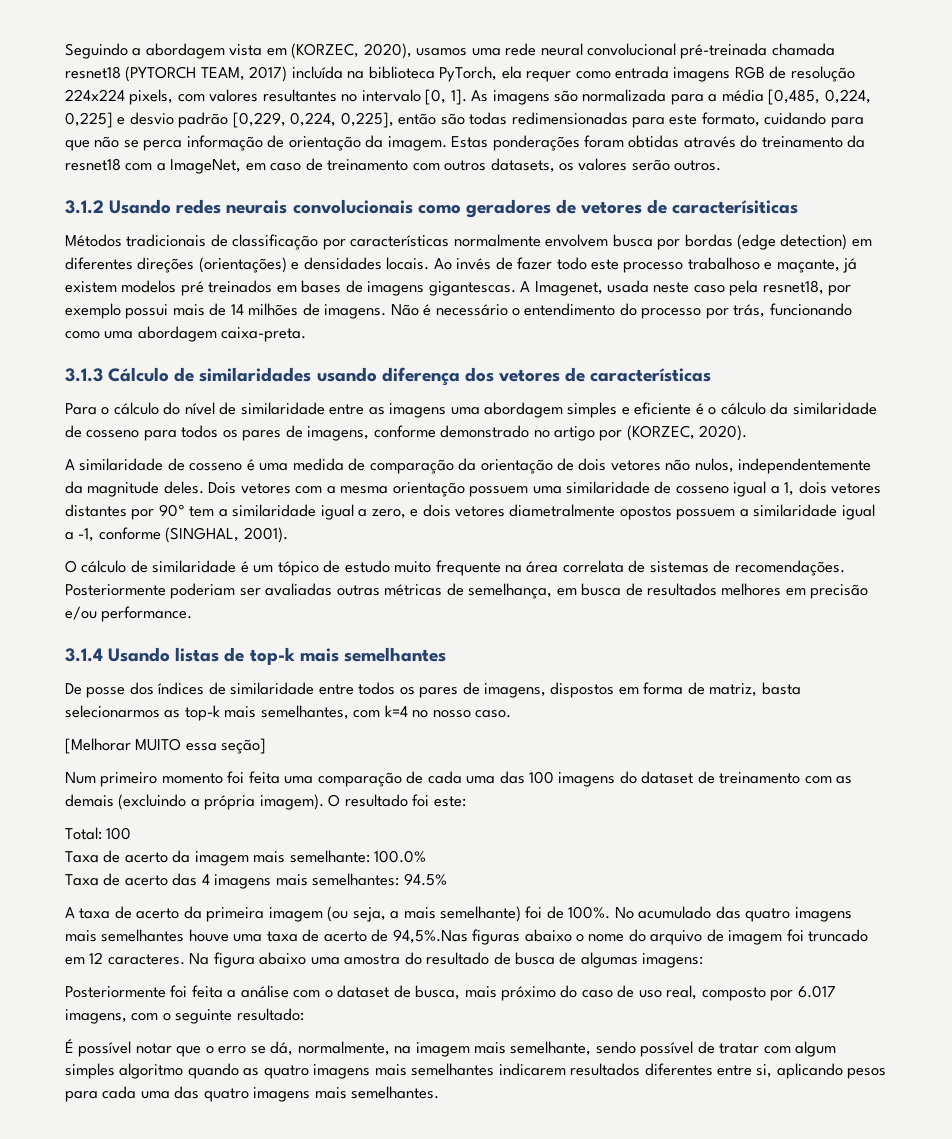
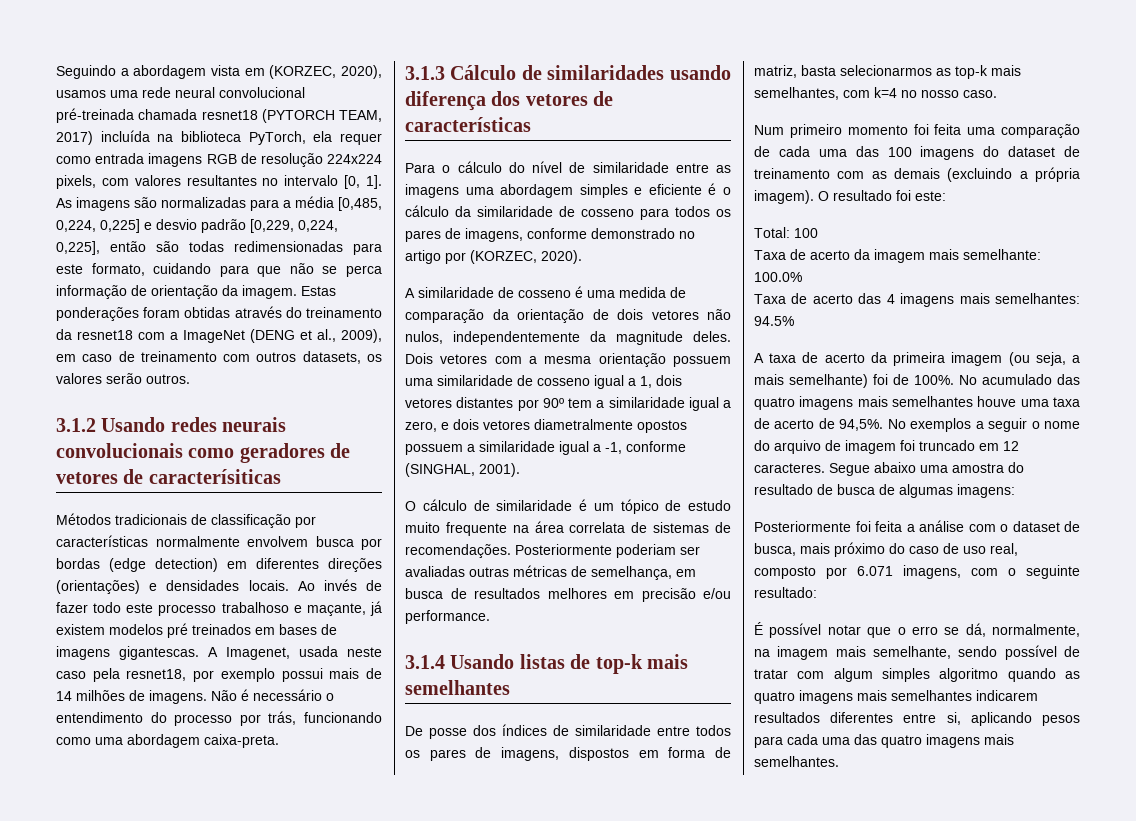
[582,89,667,102] normalizada -> [161,197,246,208] normalizadas
[170,159,242,174] ImageNet, -> [183,329,382,343] ImageNet (DENG et al., 2009),
[65,738,267,754] // [Melhorar MUITO essa seção] -> (997, 94) none
[392,929,572,945] 94,5%.Nas figuras abaixo -> [839,418,1028,432] 94,5%. No exemplos a seguir
[189,952,255,968] Na figura -> [829,463,870,476] Segue
[797,985,836,998] 6.017 -> [857,566,893,576] 6.071

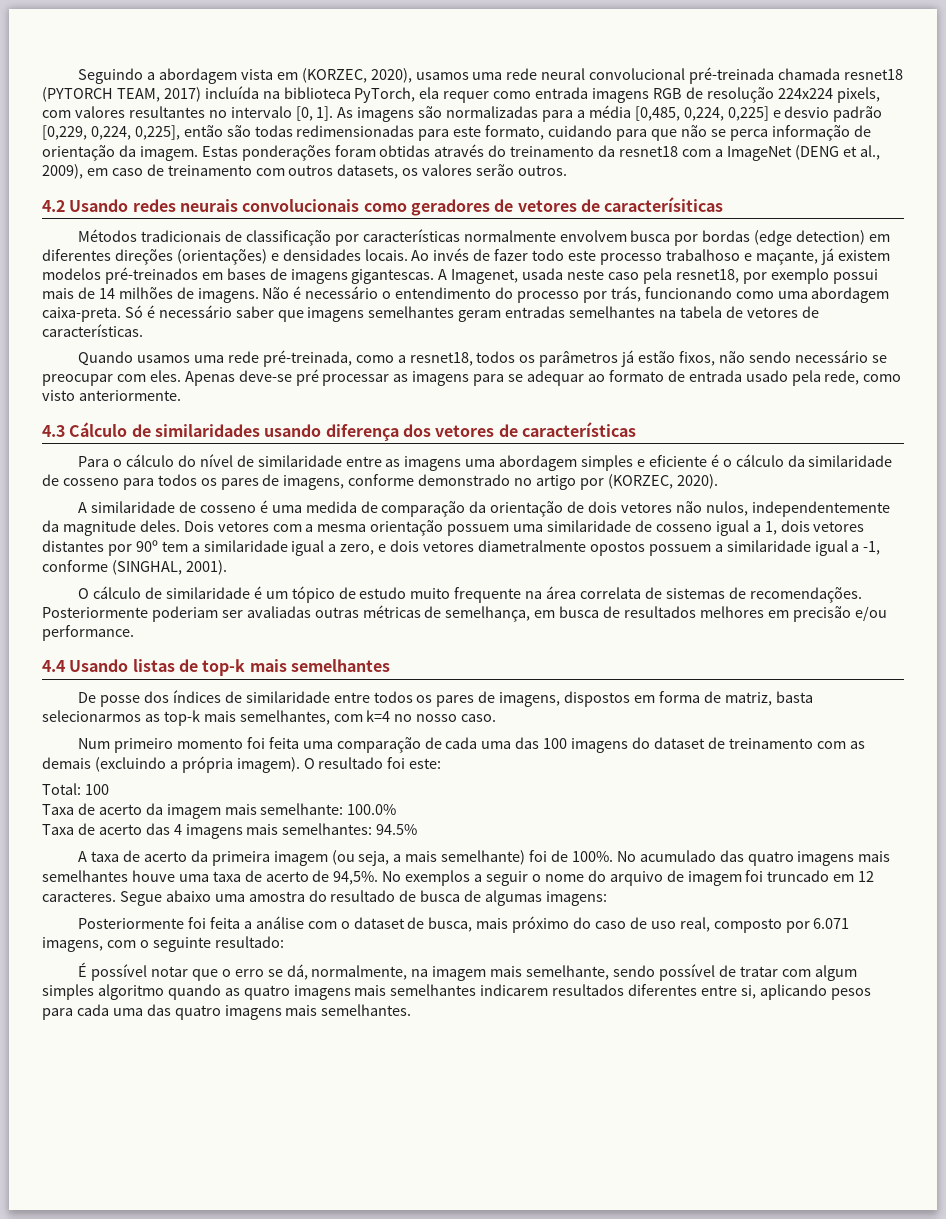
[56,418,96,432] 3.1.2 -> [42,200,65,212] 4.2
[167,623,251,638] pré treinados -> [104,267,198,284] pré-treinados
[405,66,445,80] // 3.1.3 -> [124,305,819,322] [42,324,143,337] [78,350,887,367] [42,369,902,386] [42,390,181,401] [42,425,65,437] Só é necessário saber que imagens semelhantes geram entradas semelhantes na tabela de vetores de características. // Quando usamos uma rede pré-treinada, como a resnet18, todos os parâmetros já estão fixos, não sendo necessário se preocupar com eles. Apenas deve-se pré processar as imagens para se adequar ao formato de entrada usado pela rede, como visto anteriormente. // 4.3
[405,655,445,669] 3.1.4 -> [42,660,65,672] 4.4

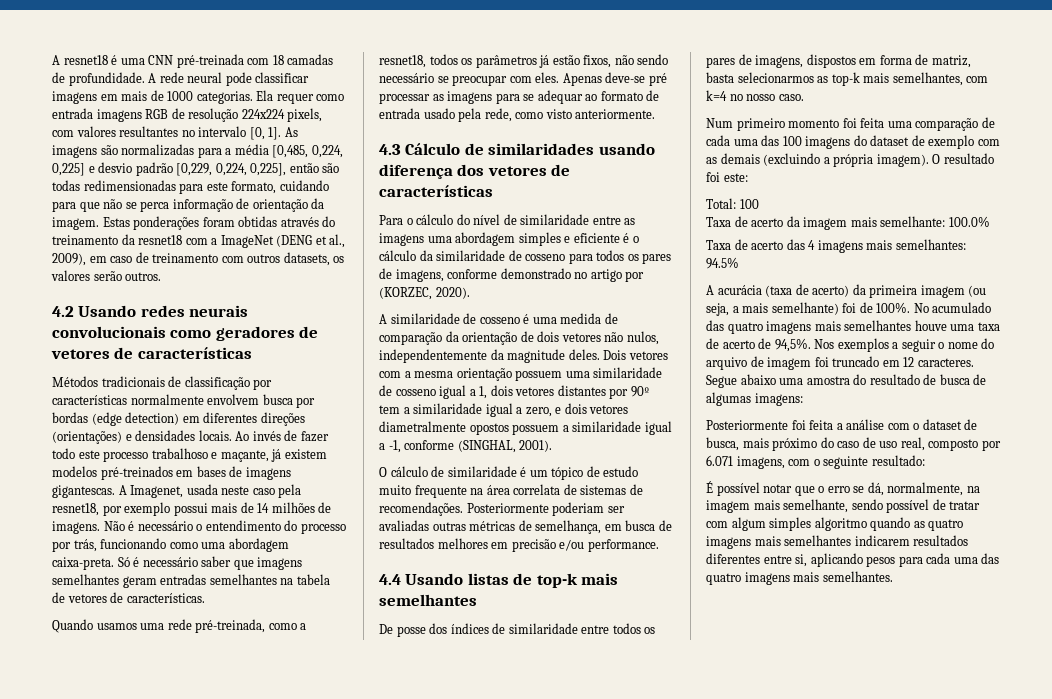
[78,67,903,84] [42,86,440,103] Seguindo a abordagem vista em (KORZEC, 2020), usamos uma rede neural convolucional pré-treinada chamada resnet18 (PYTORCH TEAM, 2017) incluída na biblioteca PyTorch, ela -> [52,54,334,68] [52,72,310,86] [52,90,274,104] A resnet18 é uma CNN pré-treinada com 18 camadas de profundidade. A rede neural pode classificar imagens em mais de 1000 categorias. Ela
[604,197,724,212] caracterísiticas -> [137,347,252,359] características
[728,738,813,749] treinamento -> [928,135,975,149] exemplo
[91,850,187,862] taxa de acerto -> [717,284,850,297] acurácia (taxa de acerto)
[382,871,402,882] No -> [814,339,835,349] Nos

